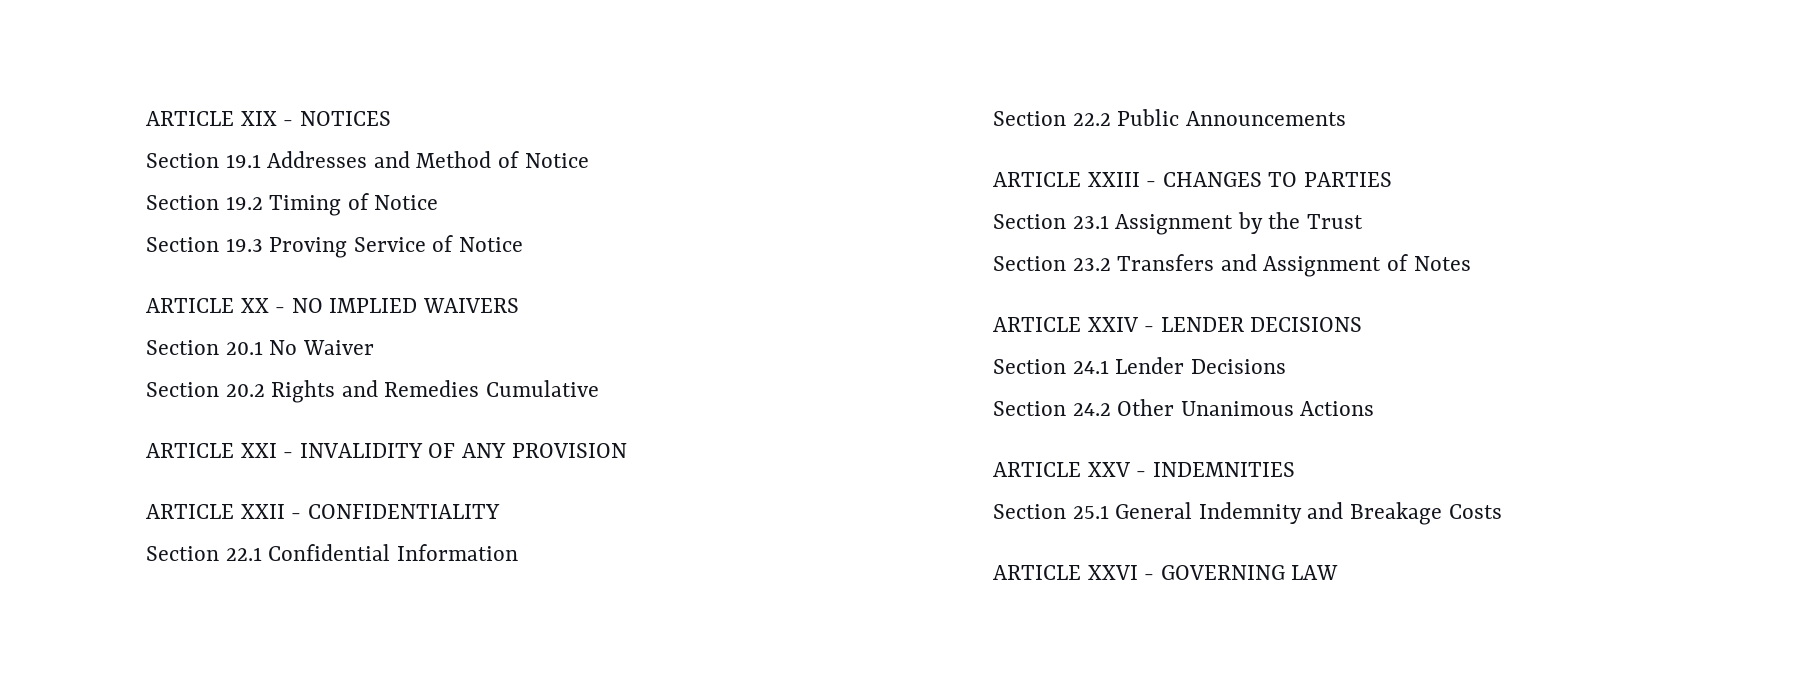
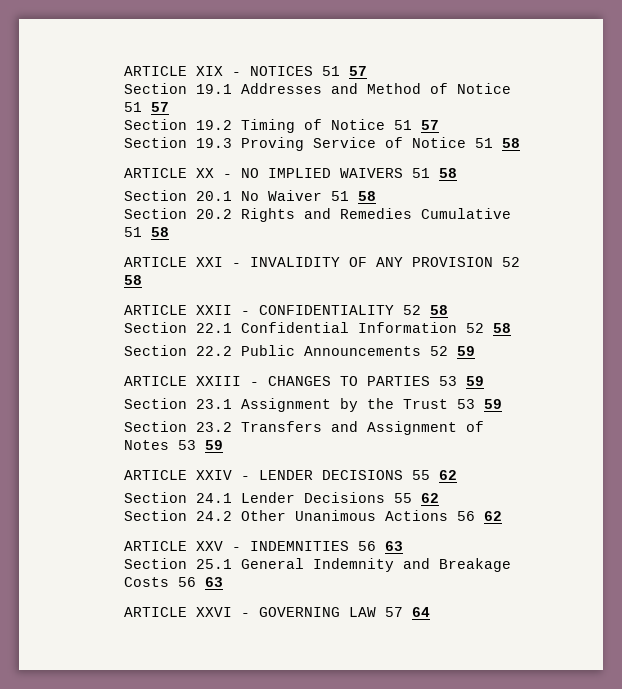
(391, 118) none -> [321,66,367,76] 51 57
(589, 160) none -> [123,102,169,112] 51 57
(439, 202) none -> [393,120,439,130] 51 57
(524, 244) none -> [474,138,520,148] 51 58
(520, 305) none -> [411,168,457,178] 51 58
(374, 347) none -> [330,191,376,201] 51 58
(600, 388) none -> [123,227,169,237] 51 58
(627, 450) none -> [501,257,520,267] [123,275,142,285] 52 58
(500, 511) none -> [402,305,448,315] 52 58
(518, 552) none -> [465,323,511,333] 52 58
(1346, 118) none -> [429,346,475,356] 52 59
(1393, 179) none -> [438,376,484,386] 53 59
(1364, 221) none -> [456,399,502,409] 53 59
(1471, 263) none -> [177,440,223,450] 53 59
(1363, 324) none -> [411,470,457,480] 55 62
(1286, 366) none -> [393,493,439,503] 55 62
(1375, 408) none -> [456,511,502,521] 56 62
(1295, 469) none -> [357,541,403,551] 56 63
(1502, 511) none -> [177,577,223,587] 56 63
(1339, 572) none -> [384,607,430,617] 57 64

